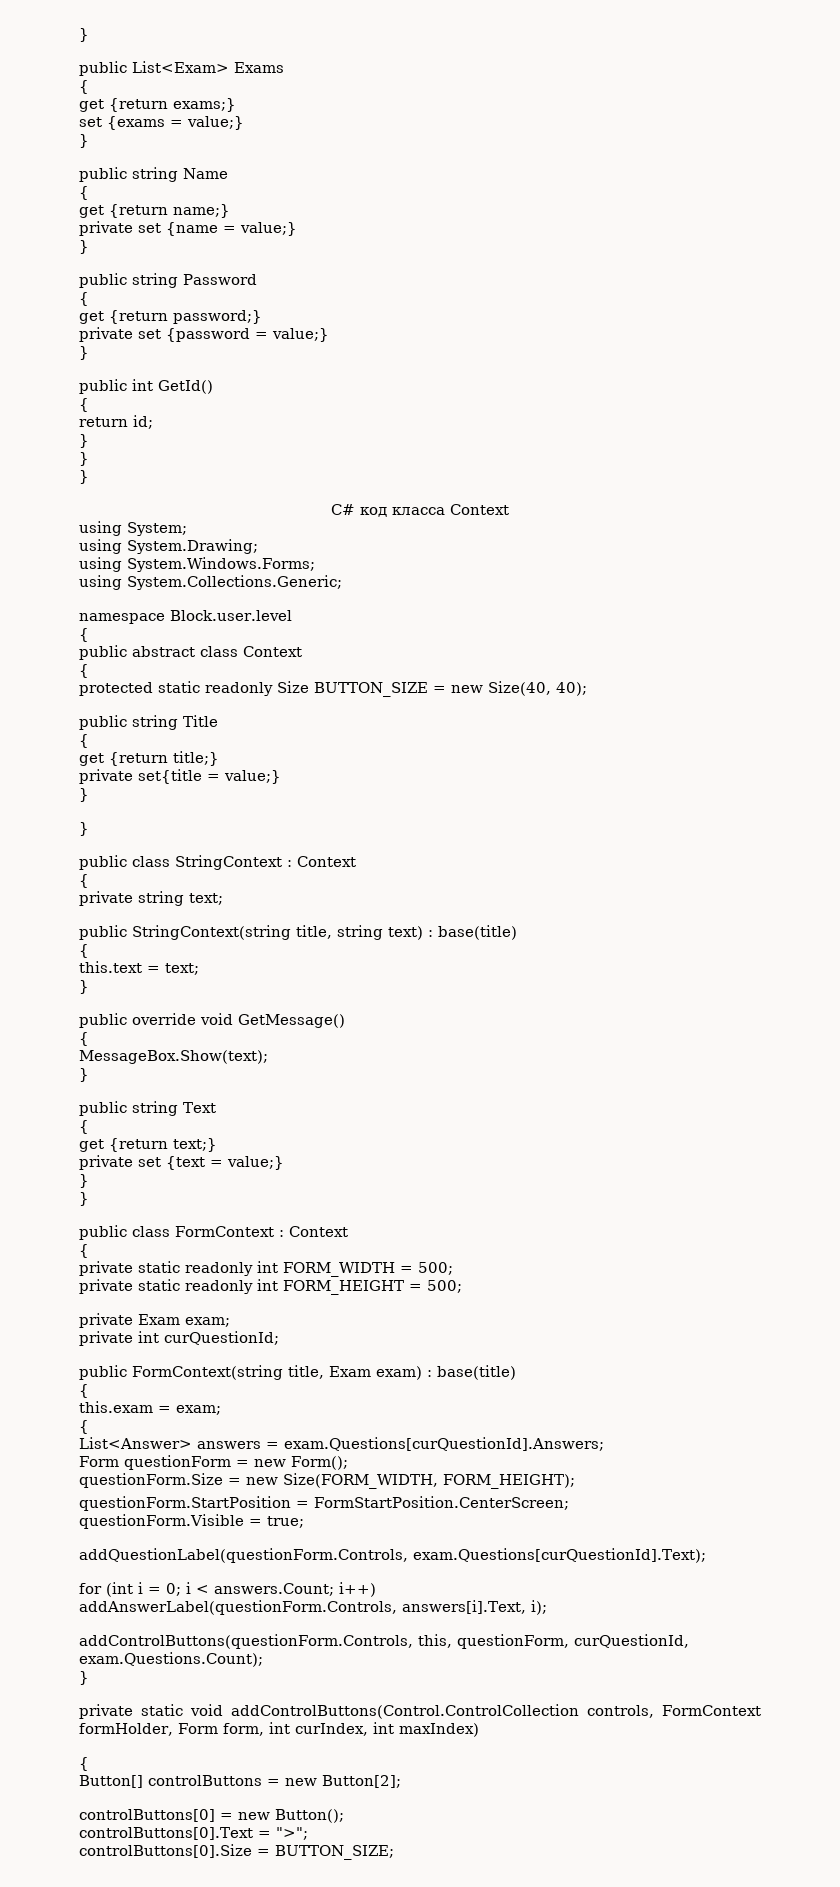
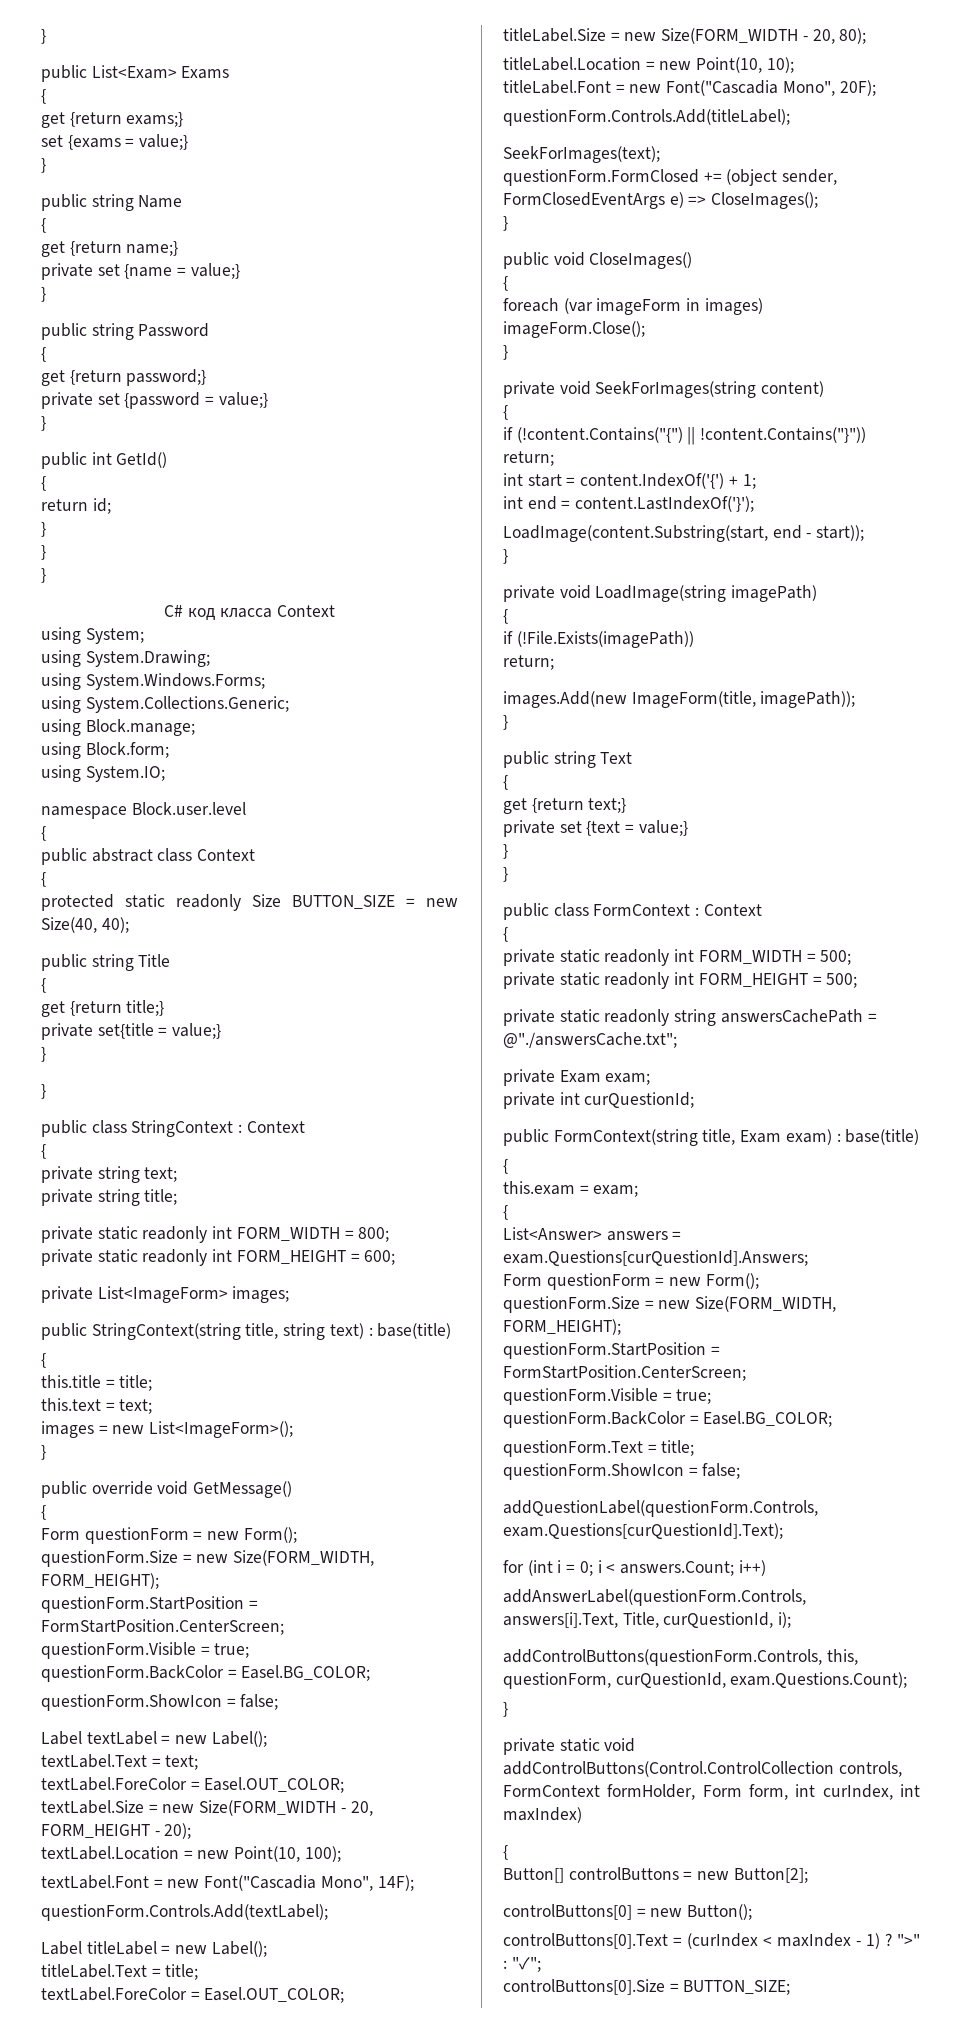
(342, 582) none -> [41,719,195,736] [41,742,169,759] [41,765,165,782] // using Block.manage; // using Block.form; // using System.IO;
(223, 899) none -> [41,1189,178,1206] [41,1226,390,1243] [41,1249,396,1266] [41,1286,290,1303] // private string title; // private static readonly int FORM_WIDTH = 800; // private static readonly int FORM_HEIGHT = 600; // private List<ImageForm> images;
(89, 951) none -> [41,1375,153,1391] // this.title = title;
(199, 969) none -> [41,1421,294,1438] // images = new List<ImageForm>();
[79,1050,268,1064] MessageBox.Show(text); -> [41,1527,297,1544] [41,1550,375,1567] [41,1573,159,1589] [41,1596,258,1613] [41,1619,284,1635] [41,1642,250,1659] [41,1665,371,1682] [41,1694,279,1711] [41,1731,267,1747] [41,1754,199,1770] [41,1777,345,1793] [41,1800,373,1816] [41,1823,192,1839] [41,1846,341,1862] [41,1875,414,1891] [41,1904,328,1921] [41,1941,267,1957] [41,1964,199,1980] [41,1987,345,2003] [503,28,867,44] [503,57,794,73] [503,80,876,96] [503,109,790,126] [503,146,660,163] [503,169,838,186] [503,192,819,209] [503,216,508,231] [503,252,693,269] [503,276,508,291] [503,298,763,315] [503,321,645,338] [503,345,508,360] [503,381,825,398] [503,405,508,420] [503,427,867,445] [503,451,554,466] [503,473,756,489] [503,496,755,512] [503,525,865,542] [503,549,508,564] [503,585,818,602] [503,609,508,624] [503,631,694,648] [503,655,554,670] [503,691,856,708] Form questionForm = new Form(); // questionForm.Size = new Size(FORM_WIDTH, FORM_HEIGHT); // questionForm.StartPosition = FormStartPosition.CenterScreen; // questionForm.Visible = true; // questionForm.BackColor = Easel.BG_COLOR; // questionForm.ShowIcon = false; // Label textLabel = new Label(); // textLabel.Text = text; // textLabel.ForeColor = Easel.OUT_COLOR; // textLabel.Size = new Size(FORM_WIDTH - 20, FORM_HEIGHT - 20); // textLabel.Location = new Point(10, 100); // textLabel.Font = new Font("Cascadia Mono", 14F); // questionForm.Controls.Add(textLabel); // Label titleLabel = new Label(); // titleLabel.Text = title; // textLabel.ForeColor = Easel.OUT_COLOR; // titleLabel.Size = new Size(FORM_WIDTH - 20, 80); // titleLabel.Location = new Point(10, 10); // titleLabel.Font = new Font("Cascadia Mono", 20F); // questionForm.Controls.Add(titleLabel); // SeekForImages(text); // questionForm.FormClosed += (object sender, FormClosedEventArgs e) => CloseImages(); // } // public void CloseImages() // { // foreach (var imageForm in images) // imageForm.Close(); // } // private void SeekForImages(string content) // { // if (!content.Contains("{") || !content.Contains("}")) return; // int start = content.IndexOf('{') + 1; // int end = content.LastIndexOf('}'); // LoadImage(content.Substring(start, end - start)); // } // private void LoadImage(string imagePath) // { // if (!File.Exists(imagePath)) // return; // images.Add(new ImageForm(title, imagePath));
(462, 1286) none -> [503,1009,877,1026] [503,1032,677,1048] // private static readonly string answersCachePath = @"./answersCache.txt";
(304, 1522) none -> [503,1411,833,1428] [503,1440,695,1457] [503,1463,741,1480] // questionForm.BackColor = Easel.BG_COLOR; // questionForm.Text = title; // questionForm.ShowIcon = false;
(526, 1607) none -> [622,1612,774,1628] Title, curQuestionId,
[275,1827,308,1840] ">"; -> [687,1933,920,1949] [503,1957,541,1972] (curIndex < maxIndex - 1) ? ">" : "✓";

